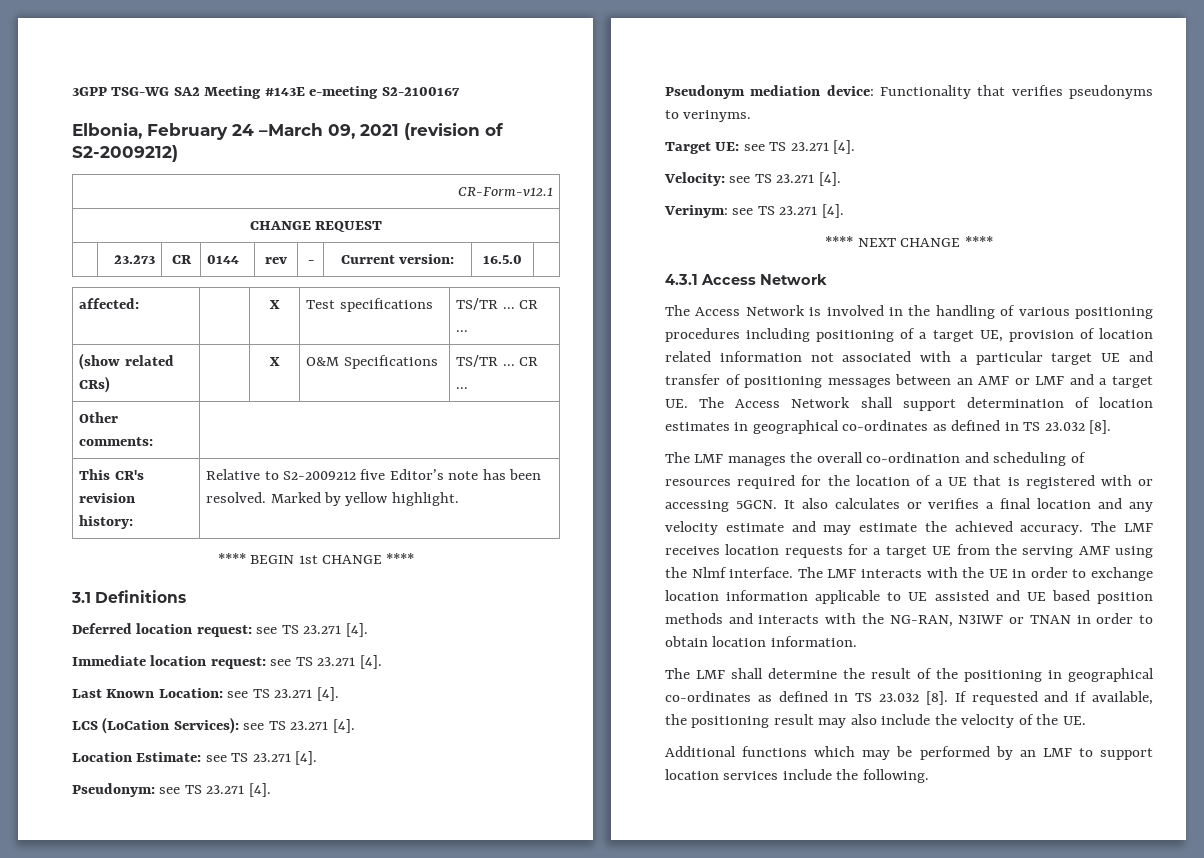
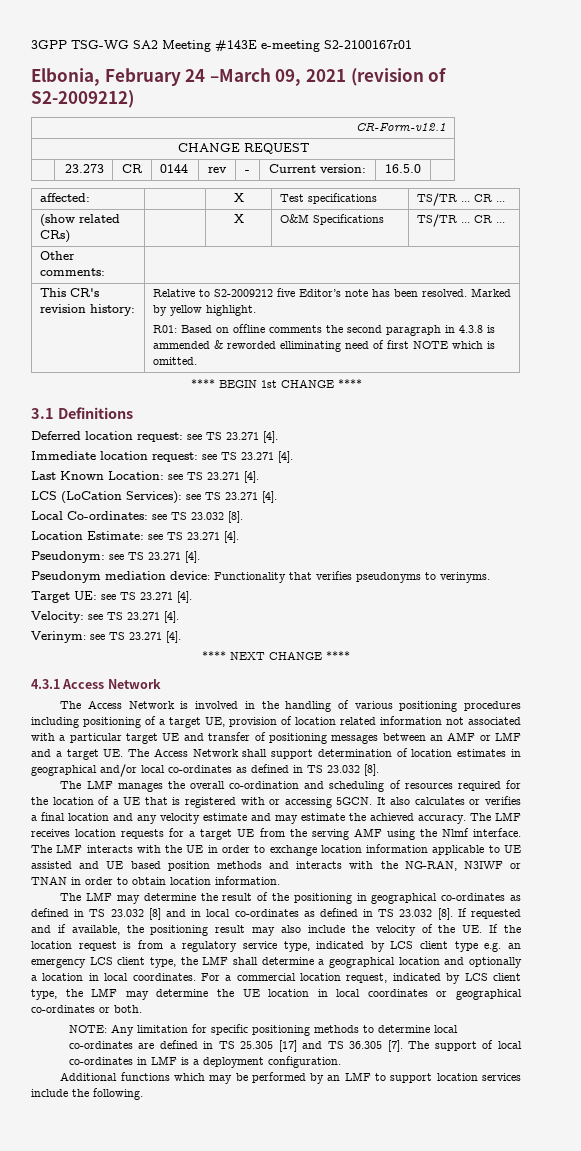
[381,87,460,96] S2-2100167 -> [324,40,412,49] S2-2100167r01
(459, 499) none -> [152,324,495,336] [152,340,495,352] [152,357,197,365] // R01: Based on offline comments the second paragraph in 4.3.8 is ammended & reworded elliminating need of first NOTE which is omitted.
(355, 726) none -> [31,511,243,523] // Local Co-ordinates: see TS 23.032 [8].
(839, 427) none -> [100,764,165,777] and/or local
[731,668,763,679] shall -> [116,895,140,904] may
(920, 697) none -> [148,908,433,920] [8] and in local co-ordinates as defined in TS 23.032
(1086, 720) none -> [489,924,522,933] [31,940,522,952] [31,956,522,968] [31,973,521,984] [31,988,522,1000] [31,1005,142,1013] [68,1024,458,1036] [68,1040,522,1052] [68,1056,341,1068] If the location request is from a regulatory service type, indicated by LCS client type e.g. an emergency LCS client type, the LMF shall determine a geographical location and optionally a location in local coordinates. For a commercial location request, indicated by LCS client type, the LMF may determine the UE location in local coordinates or geographical co-ordinates or both. // NOTE: Any limitation for specific positioning methods to determine local co-ordinates are defined in TS 25.305 [17] and TS 36.305 [7]. The support of local co-ordinates in LMF is a deployment configuration.

